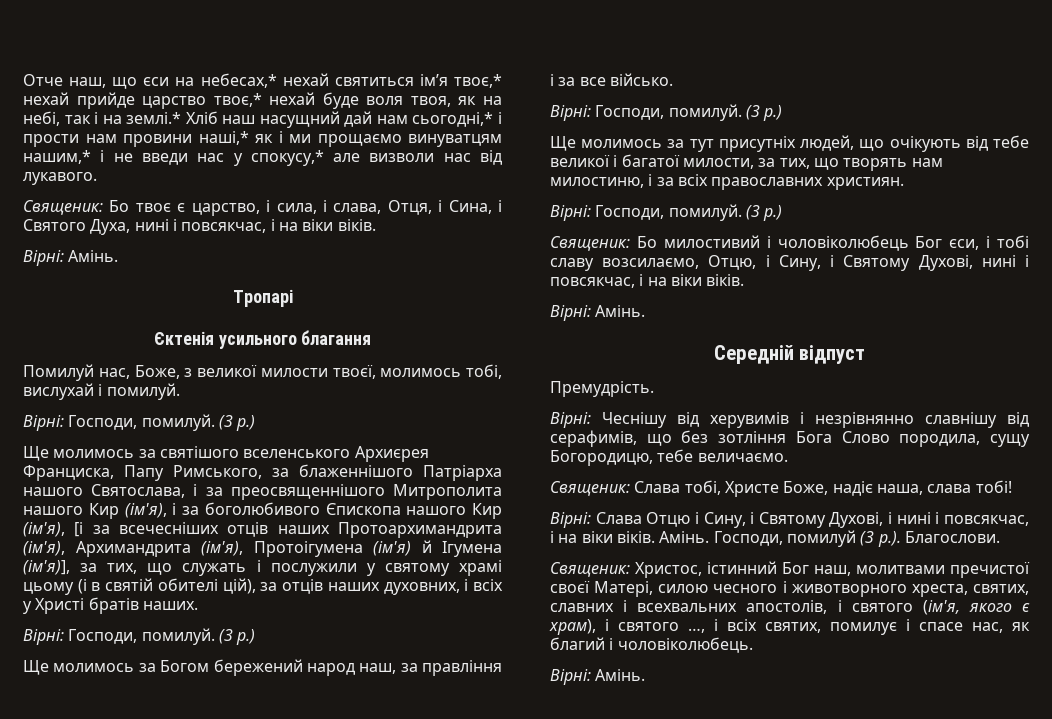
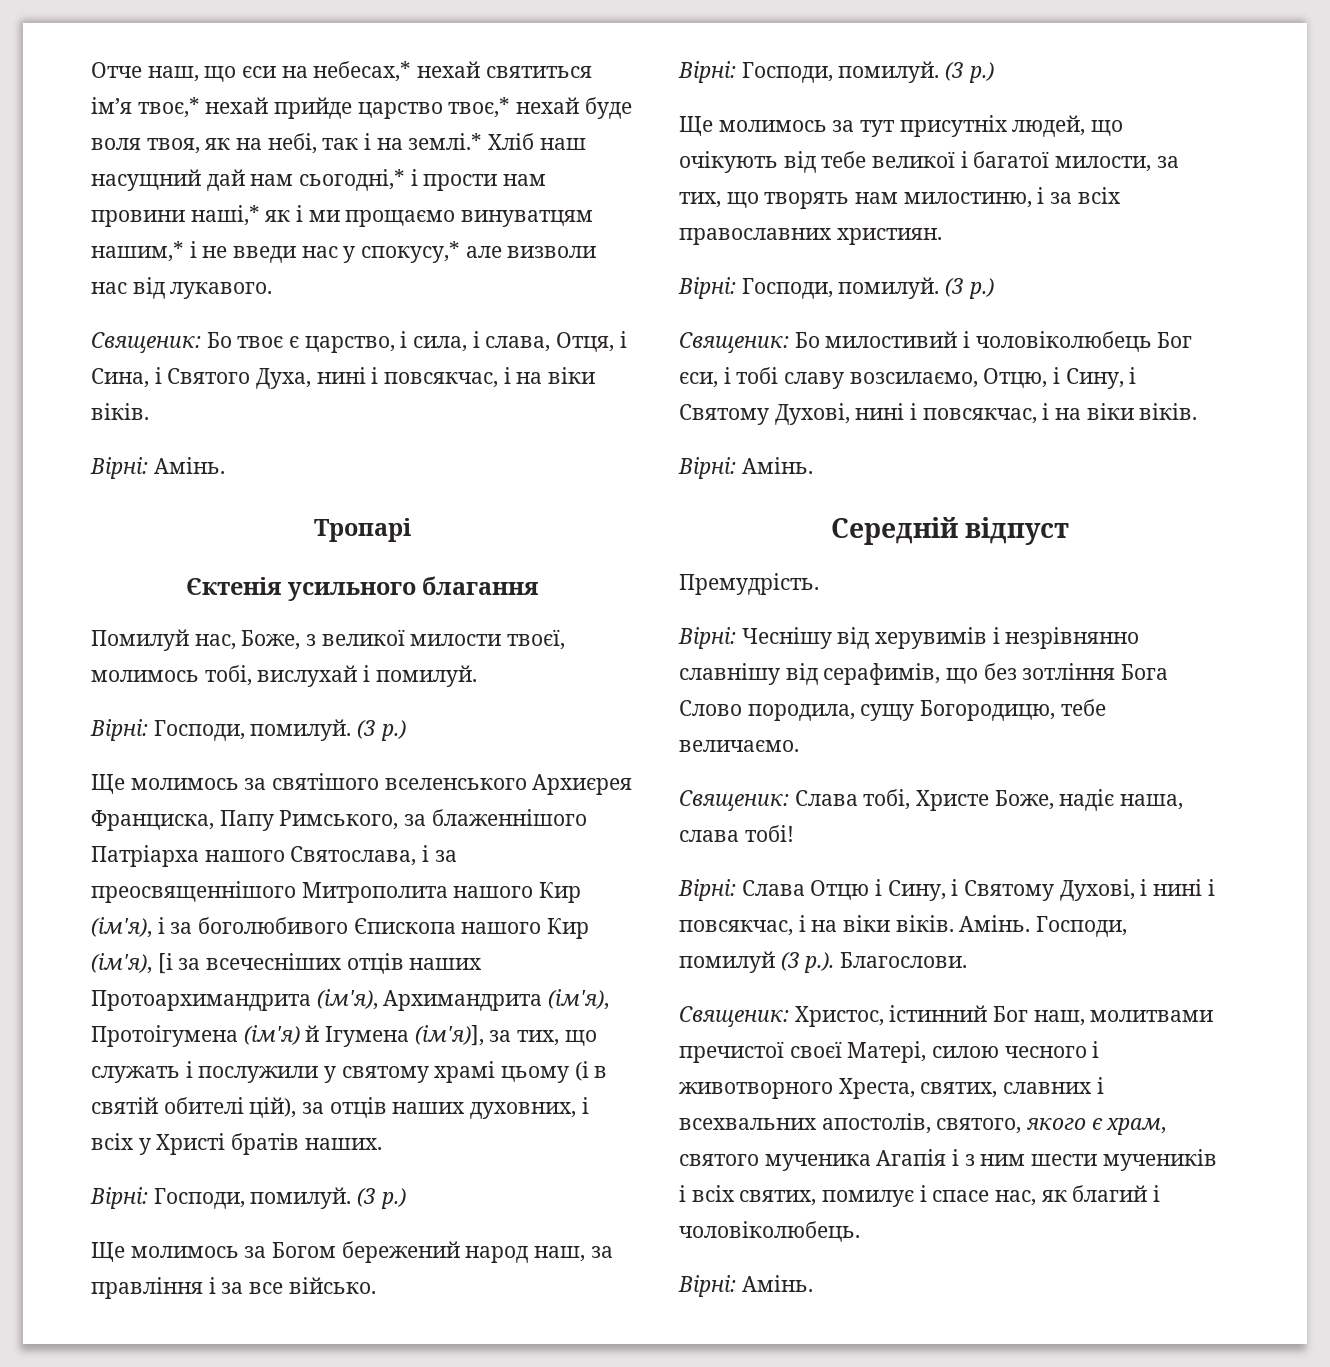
[911,584,968,597] хреста, -> [838,1078,915,1099] Хреста,
[837,600,1030,615] [549,619,705,635] і святого (ім'я, якого є храм), і святого …, -> [936,1118,1167,1135] [679,1149,1217,1171] святого, якого є храм, святого мученика Агапія і з ним шести мучеників

